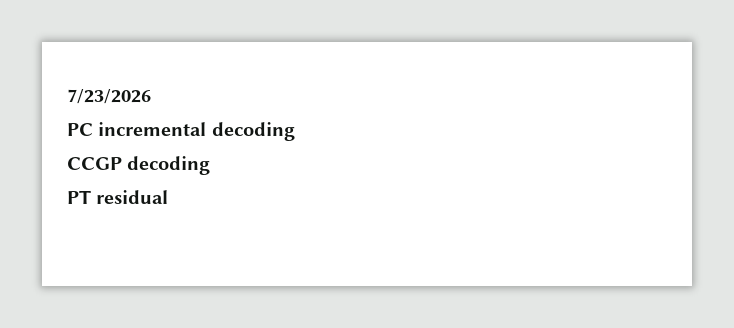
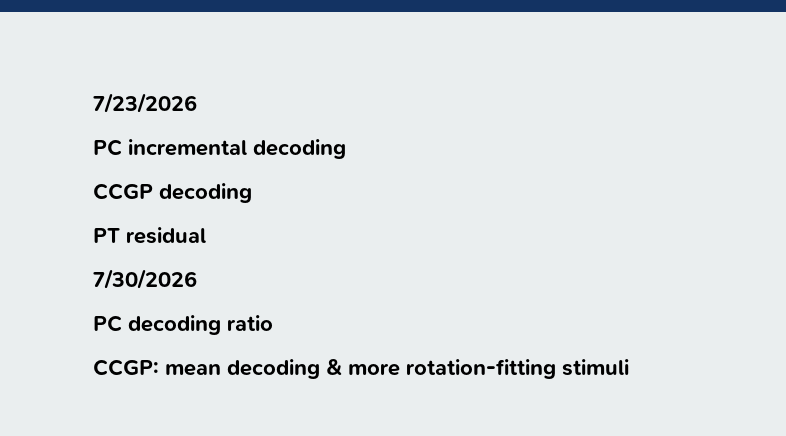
(169, 197) none -> [93,269,197,289] [93,315,273,335] [93,359,629,379] // 7/30/2026 // PC decoding ratio // CCGP: mean decoding & more rotation-fitting stimuli

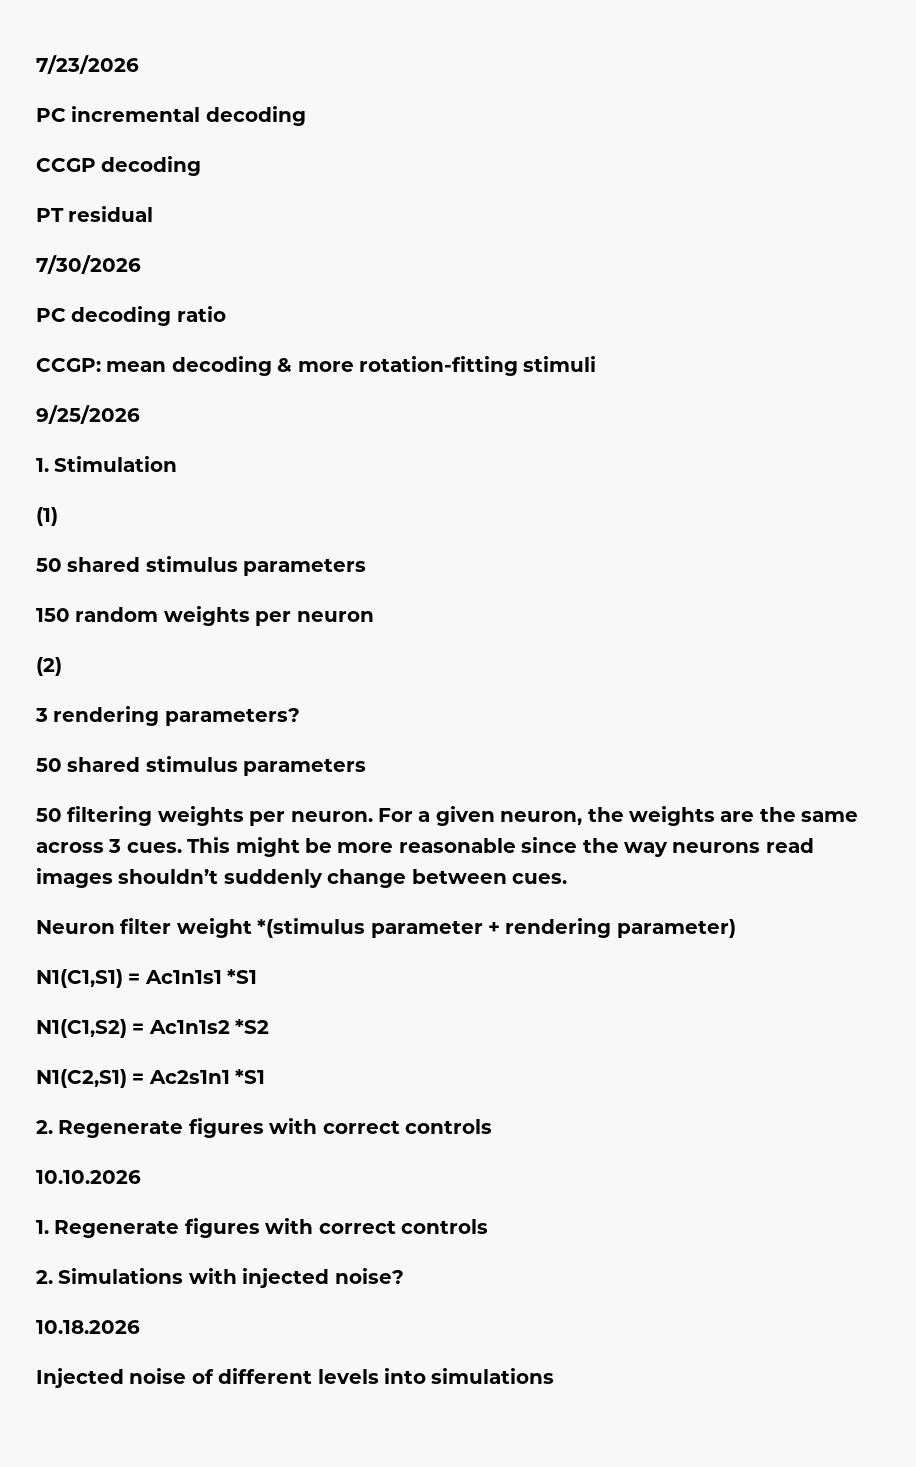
(629, 367) none -> [36,405,140,424] [36,456,178,472] [36,507,58,526] [36,556,367,576] [36,606,374,626] [36,657,62,676] [35,706,300,726] [36,756,367,776] [36,806,859,826] [36,837,814,857] [36,868,567,888] [36,918,736,938] [36,969,258,988] [36,1019,270,1038] [36,1069,266,1088] [36,1118,492,1138] [36,1170,141,1184] [36,1218,488,1238] [36,1268,404,1288] [36,1320,140,1334] [36,1368,555,1388] // 9/25/2026 // 1. Stimulation // (1) // 50 shared stimulus parameters // 150 random weights per neuron // (2) // 3 rendering parameters? // 50 shared stimulus parameters // 50 filtering weights per neuron. For a given neuron, the weights are the same across 3 cues. This might be more reasonable since the way neurons read images shouldn’t suddenly change between cues. // Neuron filter weight *(stimulus parameter + rendering parameter) // N1(C1,S1) = Ac1n1s1 *S1 // N1(C1,S2) = Ac1n1s2 *S2 // N1(C2,S1) = Ac2s1n1 *S1 // 2. Regenerate figures with correct controls // 10.10.2026 // 1. Regenerate figures with correct controls // 2. Simulations with injected noise? // 10.18.2026 // Injected noise of different levels into simulations

